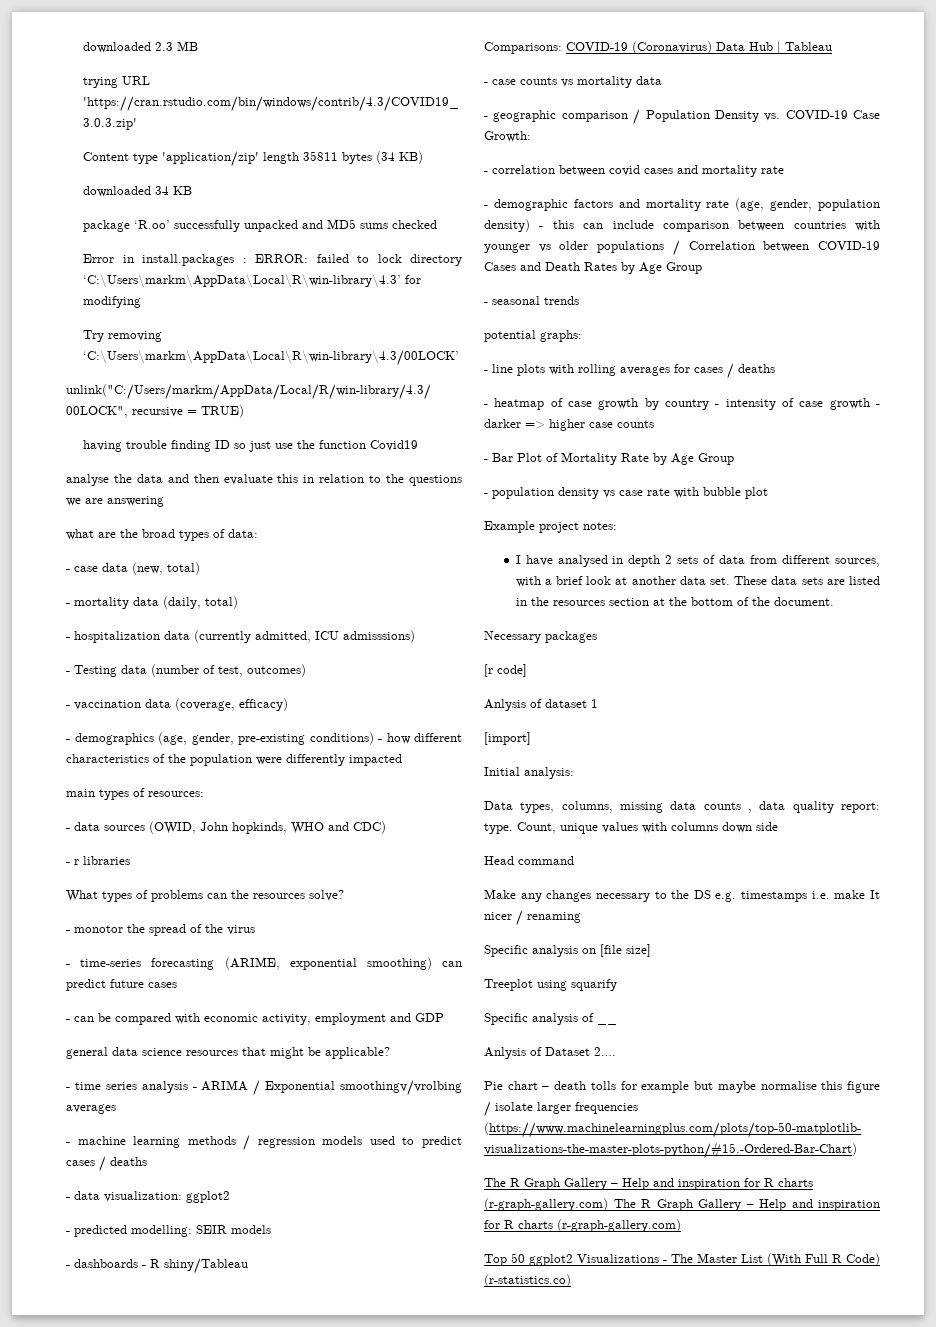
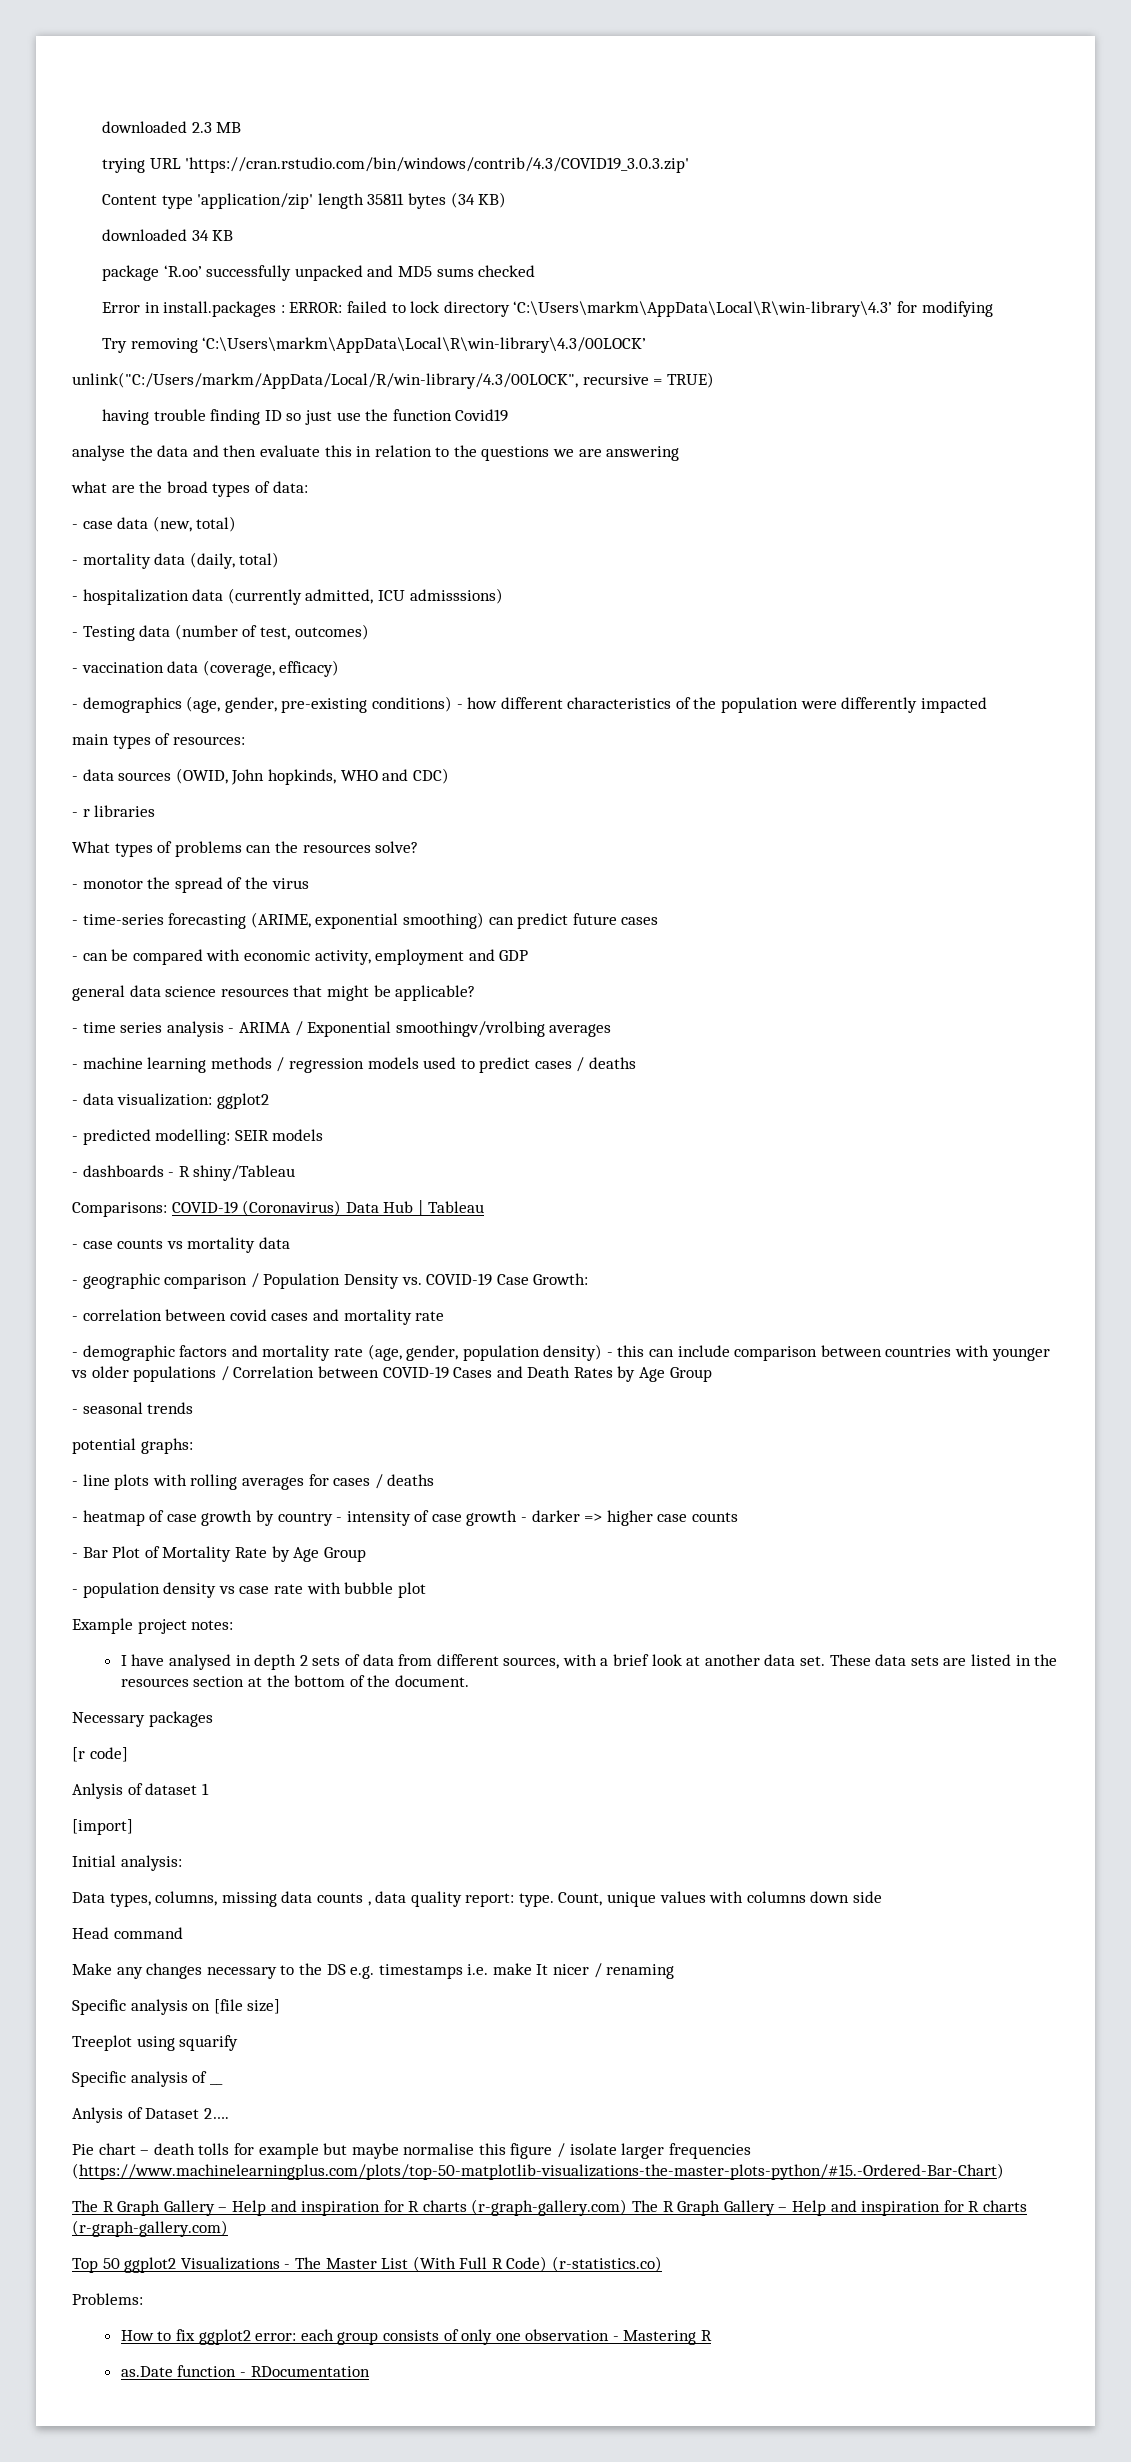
(571, 1280) none -> [72,2293,143,2305] [120,2329,713,2345] [120,2365,370,2377] // Problems: // How to fix ggplot2 error: each group consists of only one observation - Mastering R // as.Date function - RDocumentation

